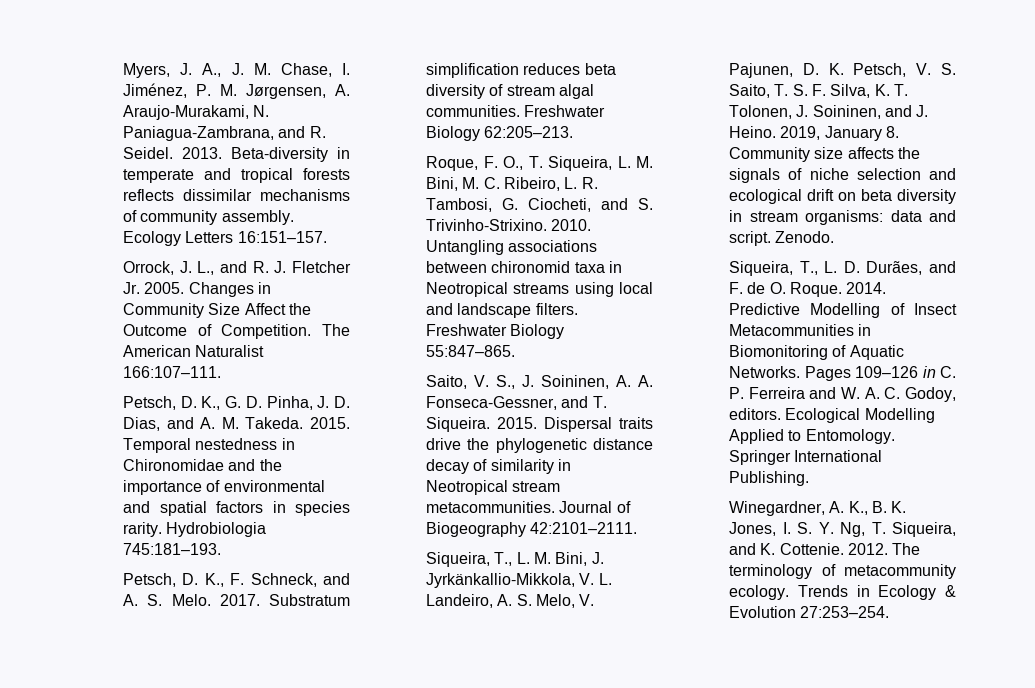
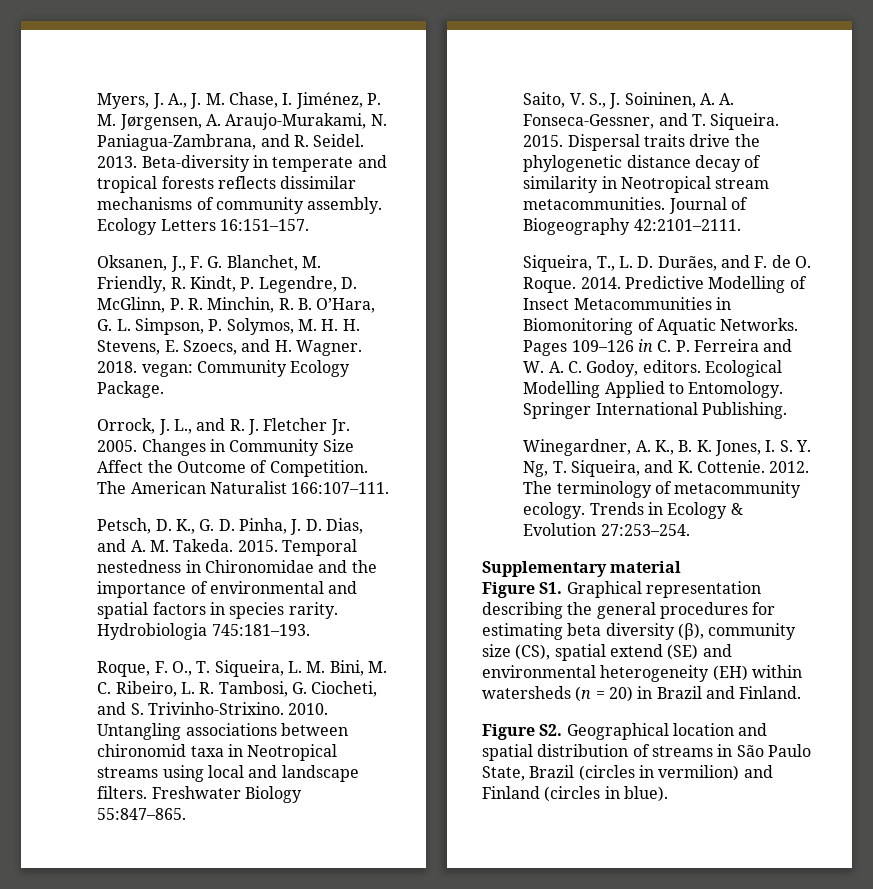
(327, 237) none -> [97,255,322,272] [97,276,358,293] [97,297,376,313] [97,318,360,335] [97,339,363,356] [97,360,351,377] [97,381,165,398] // Oksanen, J., F. G. Blanchet, M. Friendly, R. Kindt, P. Legendre, D. McGlinn, P. R. Minchin, R. B. O’Hara, G. L. Simpson, P. Solymos, M. H. H. Stevens, E. Szoecs, and H. Wagner. 2018. vegan: Community Ecology Package.
[123,573,350,587] [123,594,350,606] [426,63,616,78] [426,84,594,99] [426,105,606,117] [426,126,574,141] // Petsch, D. K., F. Schneck, and A. S. Melo. 2017. Substratum simplification reduces beta diversity of stream algal communities. Freshwater Biology 62:205–213. -> (310, 630) none
[426,552,604,567] [426,573,612,588] [426,594,595,608] [729,63,956,78] [729,84,908,98] [729,105,929,119] [729,126,899,141] [729,147,920,162] [729,168,956,183] [729,189,956,204] [729,210,956,225] [729,231,835,246] // Siqueira, T., L. M. Bini, J. Jyrkänkallio-Mikkola, V. L. Landeiro, A. S. Melo, V. Pajunen, D. K. Petsch, V. S. Saito, T. S. F. Silva, K. T. Tolonen, J. Soininen, and J. Heino. 2019, January 8. Community size affects the signals of niche selection and ecological drift on beta diversity in stream organisms: data and script. Zenodo. -> (741, 225) none
(890, 612) none -> [482,561,682,577] [482,581,761,598] [482,602,776,619] [482,623,797,640] [482,644,732,661] [482,665,802,682] [482,686,802,702] [482,723,768,740] [482,744,811,761] [482,765,773,781] [482,786,668,802] // Supplementary material // Figure S1. Graphical representation describing the general procedures for estimating beta diversity (β), community size (CS), spatial extend (SE) and environmental heterogeneity (EH) within watersheds (n = 20) in Brazil and Finland. // Figure S2. Geographical location and spatial distribution of streams in São Paulo State, Brazil (circles in vermilion) and Finland (circles in blue).

